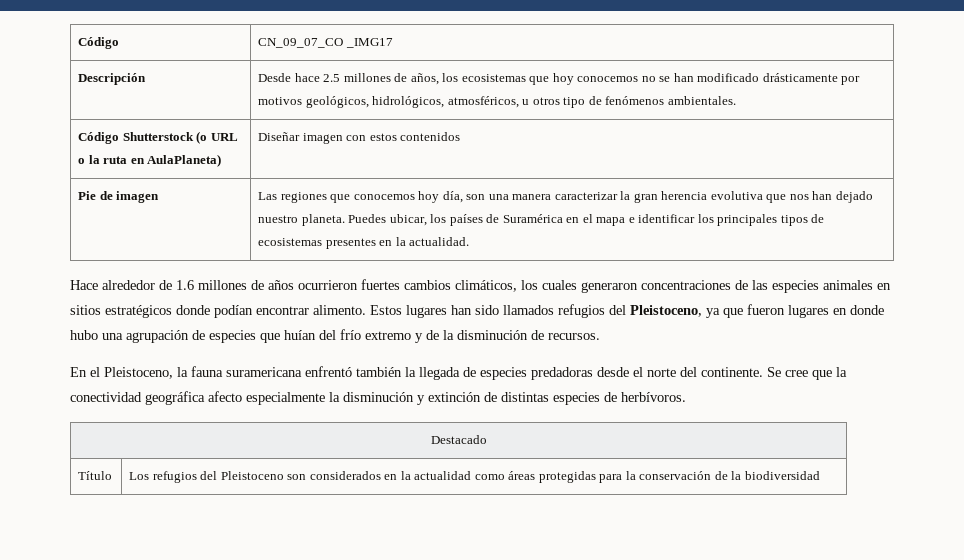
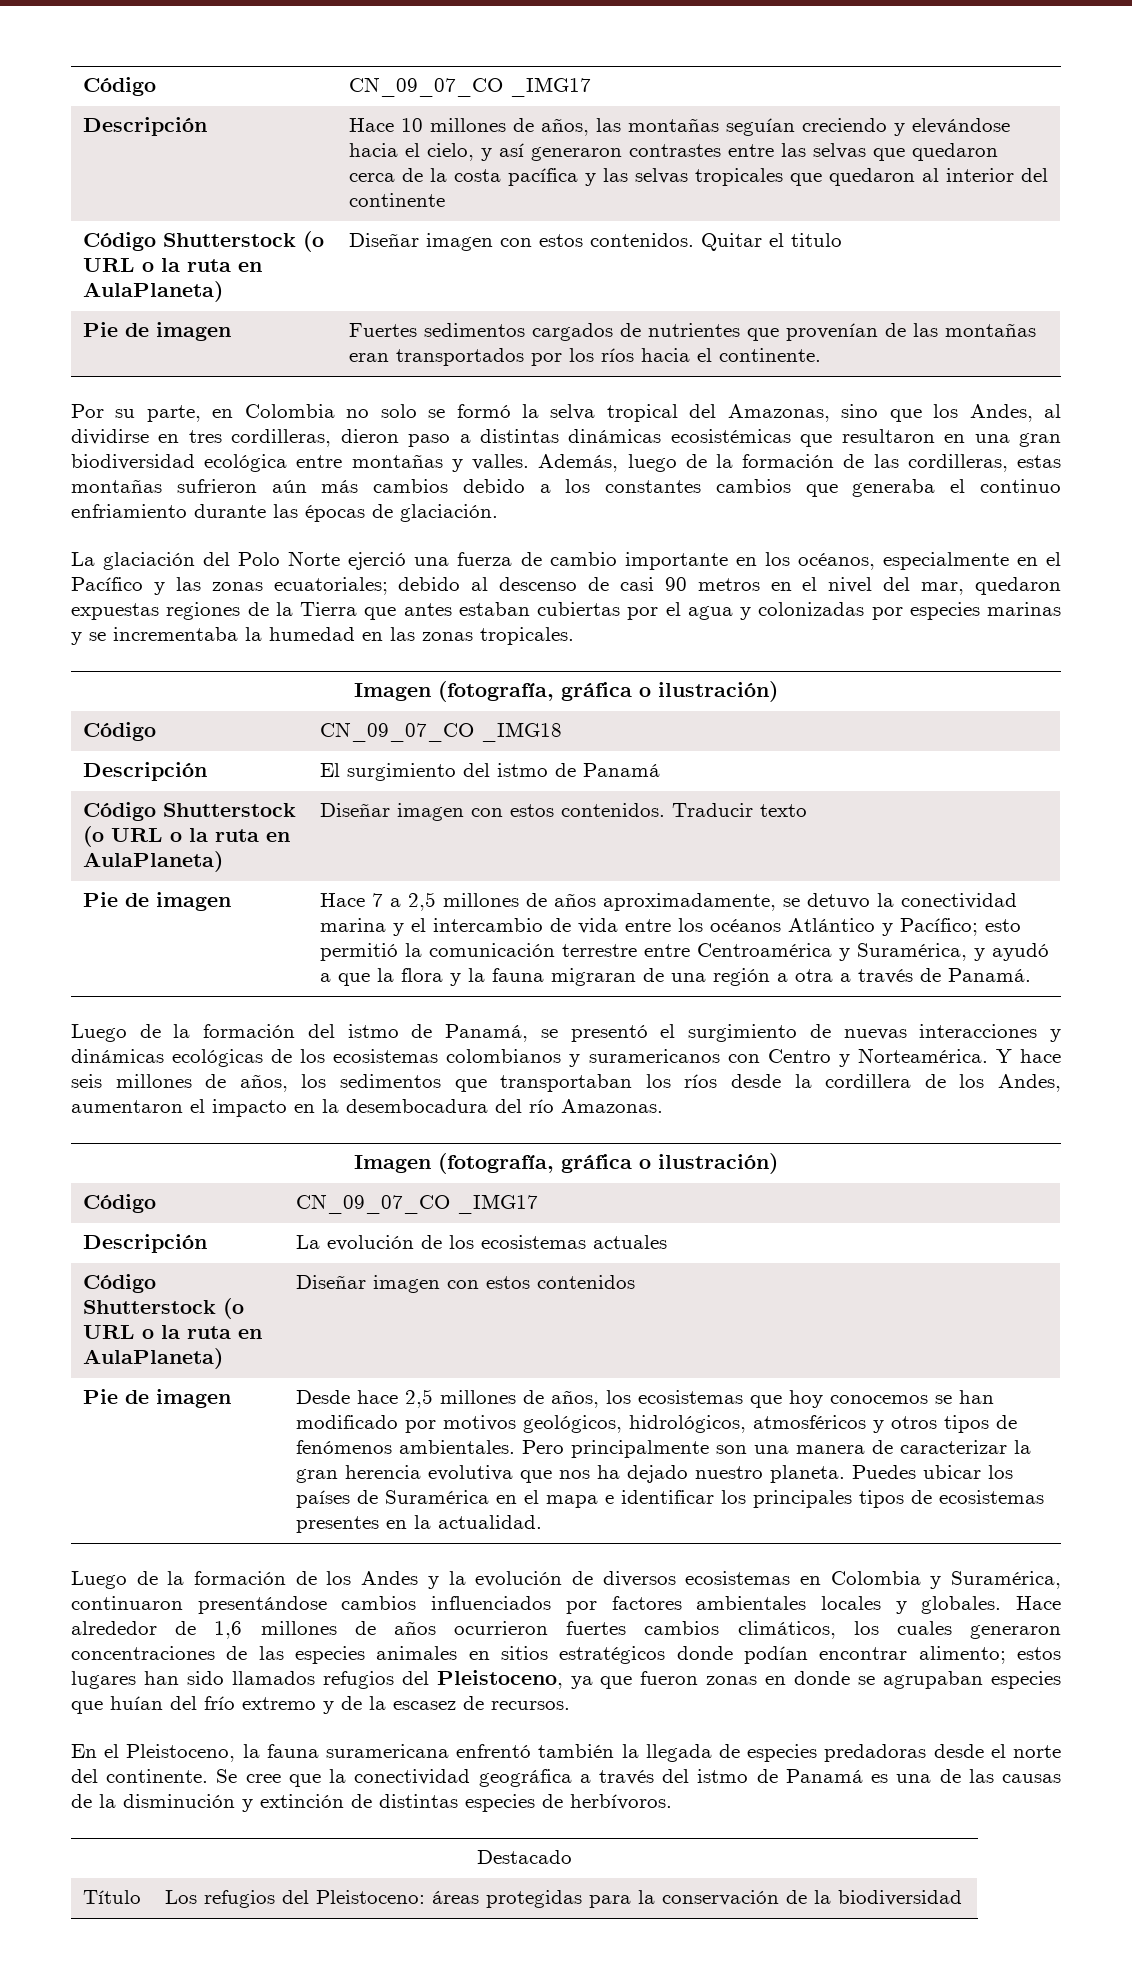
[78,37,120,49] [258,38,393,48] [78,73,147,85] [258,73,861,85] [258,96,736,108] Código | CN_09_07_CO _IMG17 // Descripción | Desde hace 2.5 millones de años, los ecosistemas que hoy conocemos no se han modificado drásticamente por motivos geológicos, hidrológicos, atmosféricos, u otros tipo de fenómenos ambientales. -> [82,77,156,96] [348,77,591,97] [82,117,207,136] [348,118,1010,136] [348,143,998,161] [348,168,1048,186] [348,193,445,207] [82,231,324,252] [82,258,262,272] [82,281,223,302] [348,233,842,251] [82,322,231,341] [348,323,1036,341] [348,348,821,366] [71,404,1062,422] [71,429,1062,447] [71,454,1061,472] [71,479,1061,497] [71,504,498,522] [71,551,1061,570] [71,577,1061,595] [71,602,1061,620] [71,627,574,645] [354,681,778,702] [82,722,156,741] [319,722,562,742] [82,762,207,781] [319,763,660,781] [82,802,296,821] [82,826,290,847] [82,851,223,872] [319,803,807,821] [82,892,231,911] [319,892,1017,911] [319,918,1021,936] [319,943,1049,961] [319,968,1031,986] [71,1024,1062,1042] [71,1048,1061,1067] [71,1074,1062,1092] [71,1099,663,1117] [354,1153,778,1174] [82,1194,156,1213] [295,1194,538,1214] [82,1234,207,1253] [295,1235,667,1251] Código | CN_09_07_CO _IMG17 // Descripción | Hace 10 millones de años, las montañas seguían creciendo y elevándose hacia el cielo, y así generaron contrastes entre las selvas que quedaron cerca de la costa pacífica y las selvas tropicales que quedaron al interior del continente // Código Shutterstock (o URL o la ruta en AulaPlaneta) | Diseñar imagen con estos contenidos. Quitar el titulo // Pie de imagen | Fuertes sedimentos cargados de nutrientes que provenían de las montañas eran transportados por los ríos hacia el continente. // Por su parte, en Colombia no solo se formó la selva tropical del Amazonas, sino que los Andes, al dividirse en tres cordilleras, dieron paso a distintas dinámicas ecosistémicas que resultaron en una gran biodiversidad ecológica entre montañas y valles. Además, luego de la formación de las cordilleras, estas montañas sufrieron aún más cambios debido a los constantes cambios que generaba el continuo enfriamiento durante las épocas de glaciación. // La glaciación del Polo Norte ejerció una fuerza de cambio importante en los océanos, especialmente en el Pacífico y las zonas ecuatoriales; debido al descenso de casi 90 metros en el nivel del mar, quedaron expuestas regiones de la Tierra que antes estaban cubiertas por el agua y colonizadas por especies marinas y se incrementaba la humedad en las zonas tropicales. // Imagen (fotografía, gráfica o ilustración) // Código | CN_09_07_CO _IMG18 // Descripción | El surgimiento del istmo de Panamá // Código Shutterstock (o URL o la ruta en AulaPlaneta) | Diseñar imagen con estos contenidos. Traducir texto // Pie de imagen | Hace 7 a 2,5 millones de años aproximadamente, se detuvo la conectividad marina y el intercambio de vida entre los océanos Atlántico y Pacífico; esto permitió la comunicación terrestre entre Centroamérica y Suramérica, y ayudó a que la flora y la fauna migraran de una región a otra a través de Panamá. // Luego de la formación del istmo de Panamá, se presentó el surgimiento de nuevas interacciones y dinámicas ecológicas de los ecosistemas colombianos y suramericanos con Centro y Norteamérica. Y hace seis millones de años, los sedimentos que transportaban los ríos desde la cordillera de los Andes, aumentaron el impacto en la desembocadura del río Amazonas. // Imagen (fotografía, gráfica o ilustración) // Código | CN_09_07_CO _IMG17 // Descripción | La evolución de los ecosistemas actuales
[258,191,463,203] Las regiones que conocemos hoy día, -> [295,1389,994,1408] [295,1415,1017,1433] [295,1440,709,1458] Desde hace 2,5 millones de años, los ecosistemas que hoy conocemos se han modificado por motivos geológicos, hidrológicos, atmosféricos y otros tipos de fenómenos ambientales. Pero principalmente
(552, 197) none -> [871,1440,893,1454] de
[812,191,833,200] han -> [596,1465,620,1479] ha
[389,214,427,226] ubicar, -> [922,1465,981,1479] ubicar
(470, 241) none -> [71,1571,1061,1589] [71,1596,1002,1614] Luego de la formación de los Andes y la evolución de diversos ecosistemas en Colombia y Suramérica, continuaron presentándose cambios influenciados por factores ambientales locales y globales.
[176,280,194,290] 1.6 -> [214,1621,243,1639] 1,6
[313,305,402,315] alimento. Estos -> [918,1646,1061,1664] alimento; estos
[788,305,829,318] lugares -> [706,1676,758,1685] zonas
[70,330,205,343] hubo una agrupación de -> [858,1671,984,1689] se agrupaban
[457,330,528,340] disminución -> [393,1701,456,1710] escasez
[208,391,325,405] afecto especialmente -> [579,1769,1061,1785] [71,1794,92,1808] a través del istmo de Panamá es una de las causas de
[220,471,505,480] Pleistoceno son considerados en la actualidad como -> [315,1890,425,1904] Pleistoceno:

